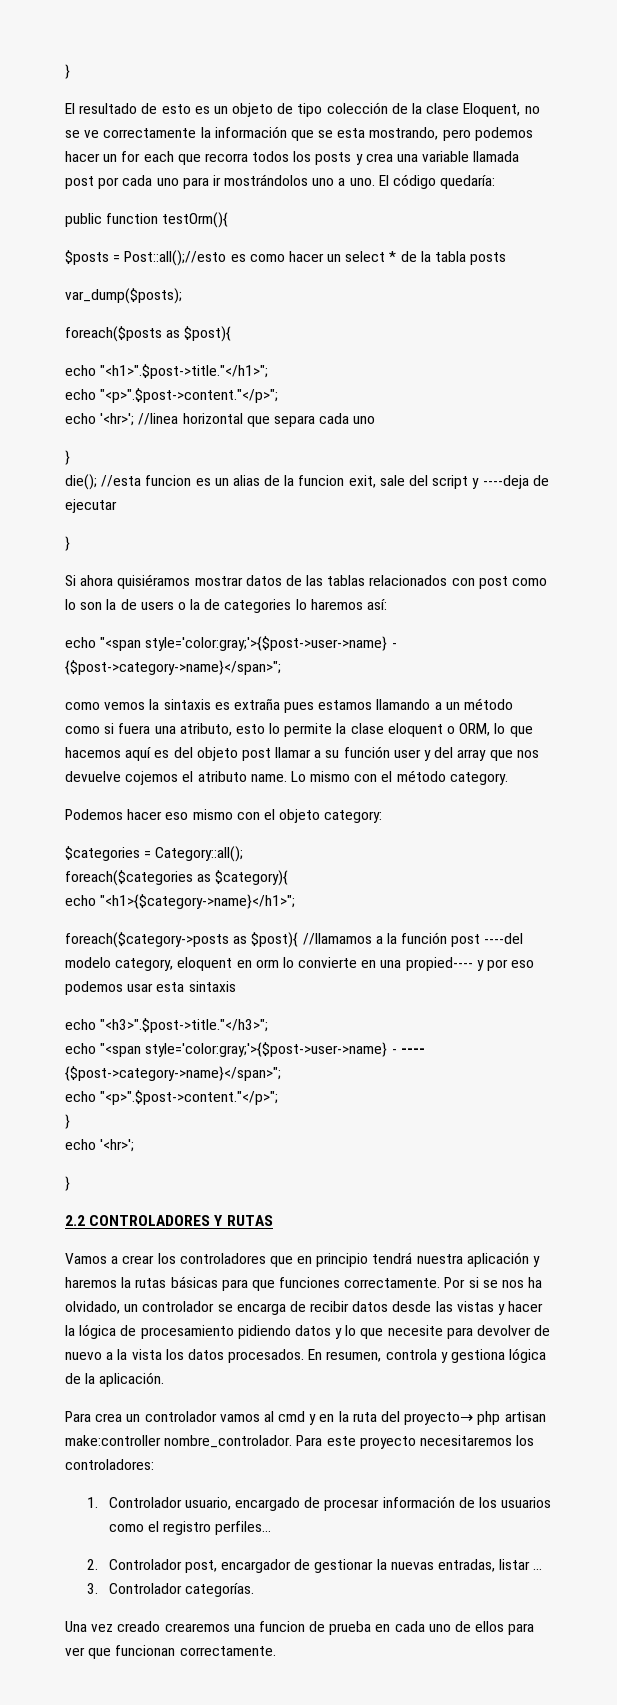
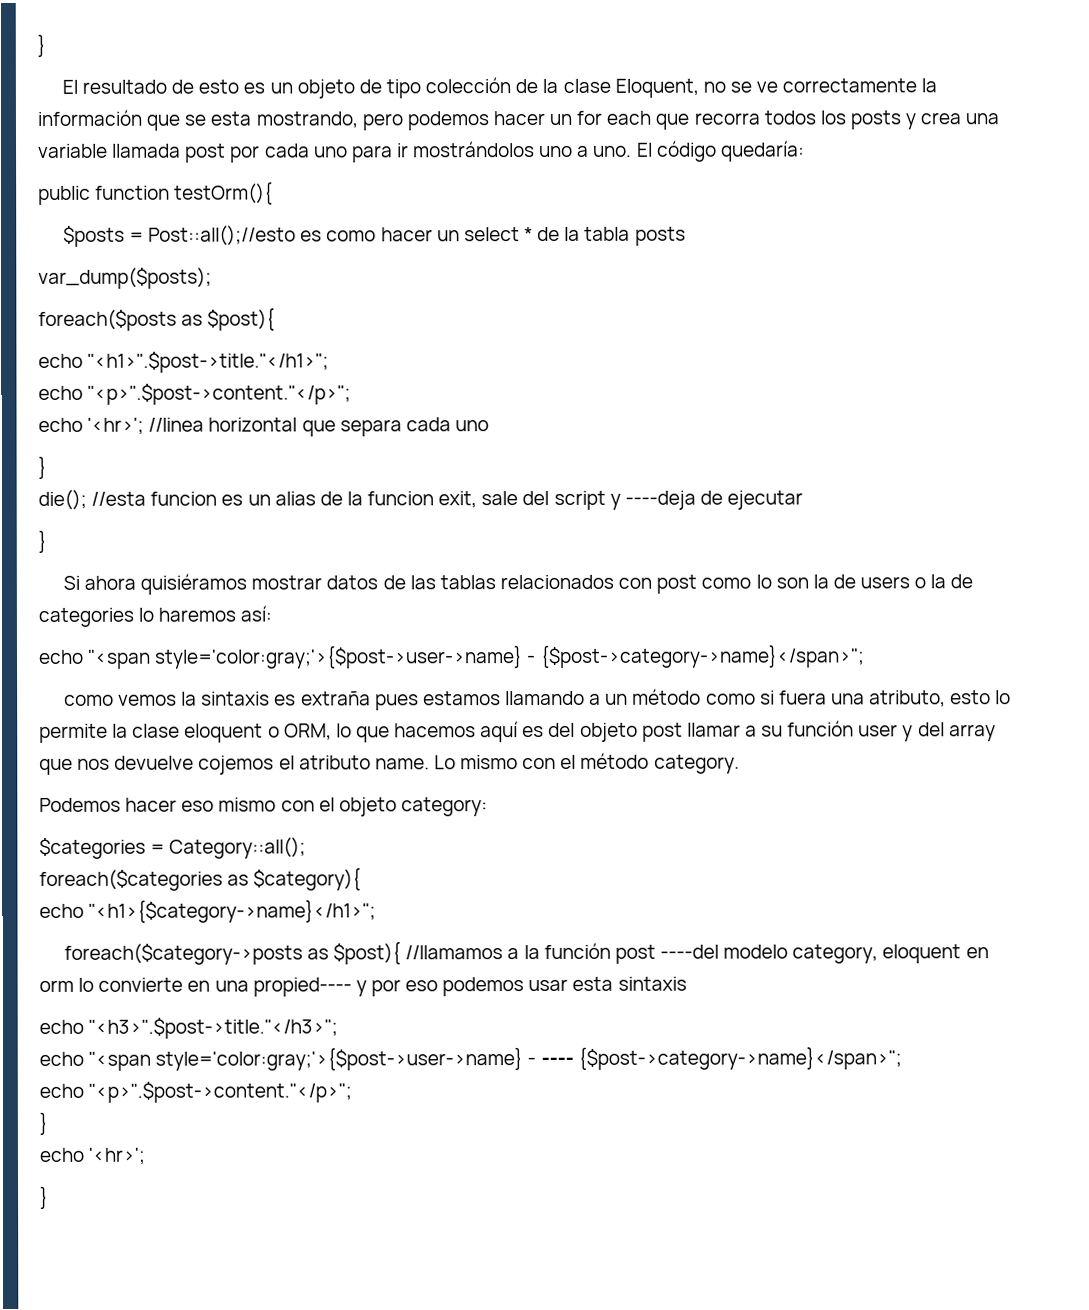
[65,1215,273,1226] [65,1252,541,1267] [65,1276,543,1291] [65,1301,544,1315] [65,1324,551,1339] [65,1348,547,1363] [65,1372,165,1387] [65,1411,546,1425] [65,1435,535,1449] [65,1459,154,1470] [86,1496,552,1511] [108,1521,272,1535] [86,1559,543,1573] [86,1583,254,1597] [65,1621,535,1635] [65,1645,276,1659] // 2.2 CONTROLADORES Y RUTAS // Vamos a crear los controladores que en principio tendrá nuestra aplicación y haremos la rutas básicas para que funciones correctamente. Por si se nos ha olvidado, un controlador se encarga de recibir datos desde las vistas y hacer la lógica de procesamiento pidiendo datos y lo que necesite para devolver de nuevo a la vista los datos procesados. En resumen, controla y gestiona lógica de la aplicación. // Para crea un controlador vamos al cmd y en la ruta del proyecto→ php artisan make:controller nombre_controlador. Para este proyecto necesitaremos los controladores: // 1. Controlador usuario, encargado de procesar información de los usuarios como el registro perfiles… // 2. Controlador post, encargador de gestionar la nuevas entradas, listar … // 3. Controlador categorías. // Una vez creado crearemos una funcion de prueba en cada uno de ellos para ver que funcionan correctamente. -> (49, 1197) none

